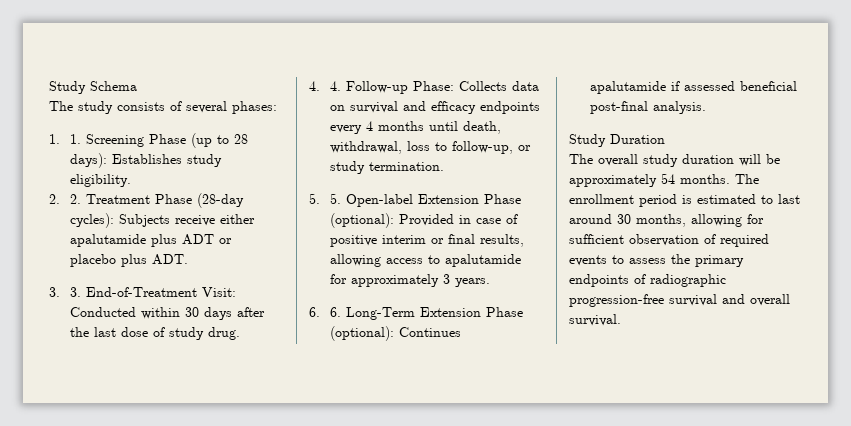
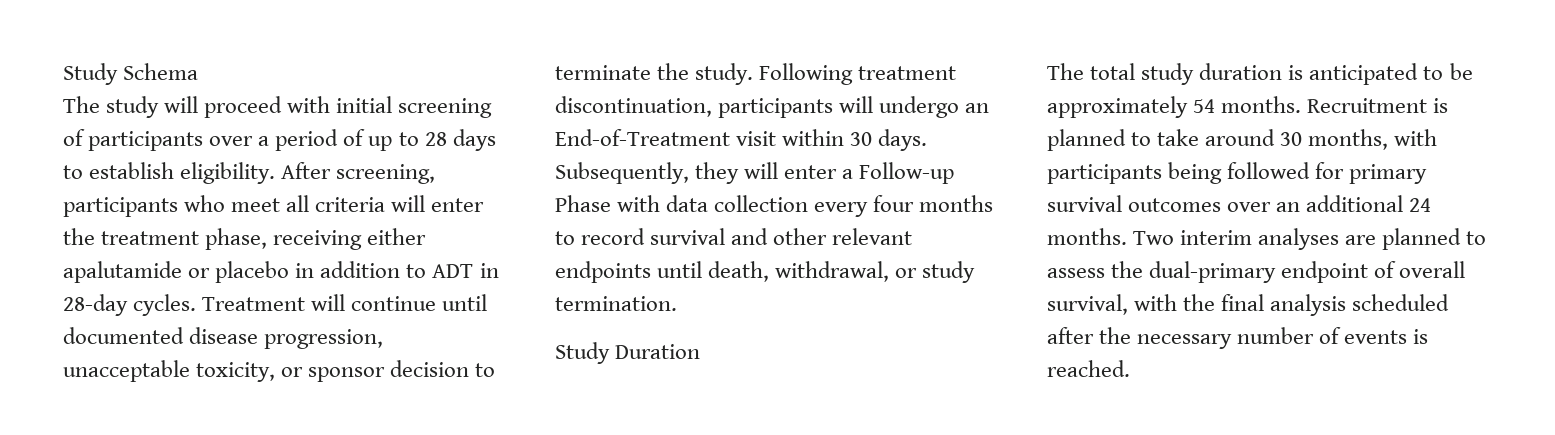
[117,101,277,114] [49,133,249,148] [70,153,223,168] [70,174,132,187] [49,193,245,208] [70,213,256,228] [70,234,233,247] [70,254,189,267] [49,287,237,297] [70,307,266,320] [70,327,241,340] [309,81,540,94] [330,101,541,114] [330,121,502,134] [330,141,532,154] [330,161,445,174] [309,193,522,207] [330,213,519,228] [330,234,525,247] [330,254,522,267] [330,274,491,287] [309,307,524,320] [330,326,462,341] [590,81,798,94] [590,101,707,114] consists of several phases: // 1. 1. Screening Phase (up to 28 days): Establishes study eligibility. // 2. 2. Treatment Phase (28-day cycles): Subjects receive either apalutamide plus ADT or placebo plus ADT. // 3. 3. End-of-Treatment Visit: Conducted within 30 days after the last dose of study drug. // 4. 4. Follow-up Phase: Collects data on survival and efficacy endpoints every 4 months until death, withdrawal, loss to follow-up, or study termination. // 5. 5. Open-label Extension Phase (optional): Provided in case of positive interim or final results, allowing access to apalutamide for approximately 3 years. // 6. 6. Long-Term Extension Phase (optional): Continues apalutamide if assessed beneficial post-final analysis. -> [164,96,493,118] [63,129,496,151] [63,162,436,184] [63,195,485,217] [63,228,427,250] [63,261,499,283] [63,294,488,316] [63,327,384,349] [63,360,496,382] [555,63,957,85] [555,96,990,118] [555,129,928,151] [555,162,955,184] [555,195,994,217] [555,228,913,245] [555,261,976,283] [555,296,677,311] will proceed with initial screening of participants over a period of up to 28 days to establish eligibility. After screening, participants who meet all criteria will enter the treatment phase, receiving either apalutamide or placebo in addition to ADT in 28-day cycles. Treatment will continue until documented disease progression, unacceptable toxicity, or sponsor decision to terminate the study. Following treatment discontinuation, participants will undergo an End-of-Treatment visit within 30 days. Subsequently, they will enter a Follow-up Phase with data collection every four months to record survival and other relevant endpoints until death, withdrawal, or study termination.
[598,154,638,166] overall -> [1090,63,1136,80] total
[739,154,761,166] will -> [1288,63,1444,85] is anticipated to
[735,174,759,184] [569,194,800,207] [569,214,764,227] [569,234,769,247] [569,254,744,267] [569,274,726,287] [569,294,790,307] [569,314,621,326] The enrollment period is estimated to last around 30 months, allowing for sufficient observation of required events to assess the primary endpoints of radiographic progression-free survival and overall survival. -> [1307,98,1449,113] [1047,129,1438,151] [1047,162,1428,184] [1047,195,1432,212] [1047,228,1487,250] [1047,261,1466,283] [1047,294,1450,316] [1047,327,1429,349] [1047,360,1130,377] Recruitment is planned to take around 30 months, with participants being followed for primary survival outcomes over an additional 24 months. Two interim analyses are planned to assess the dual-primary endpoint of overall survival, with the final analysis scheduled after the necessary number of events is reached.

